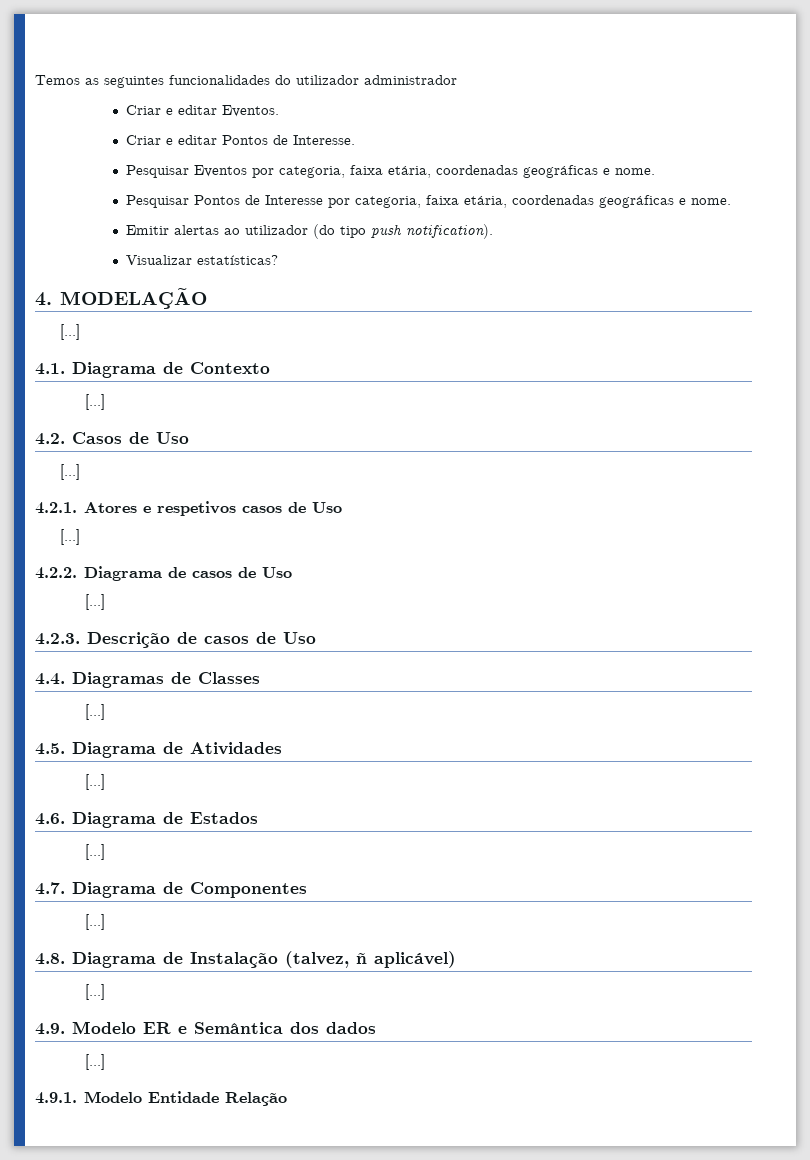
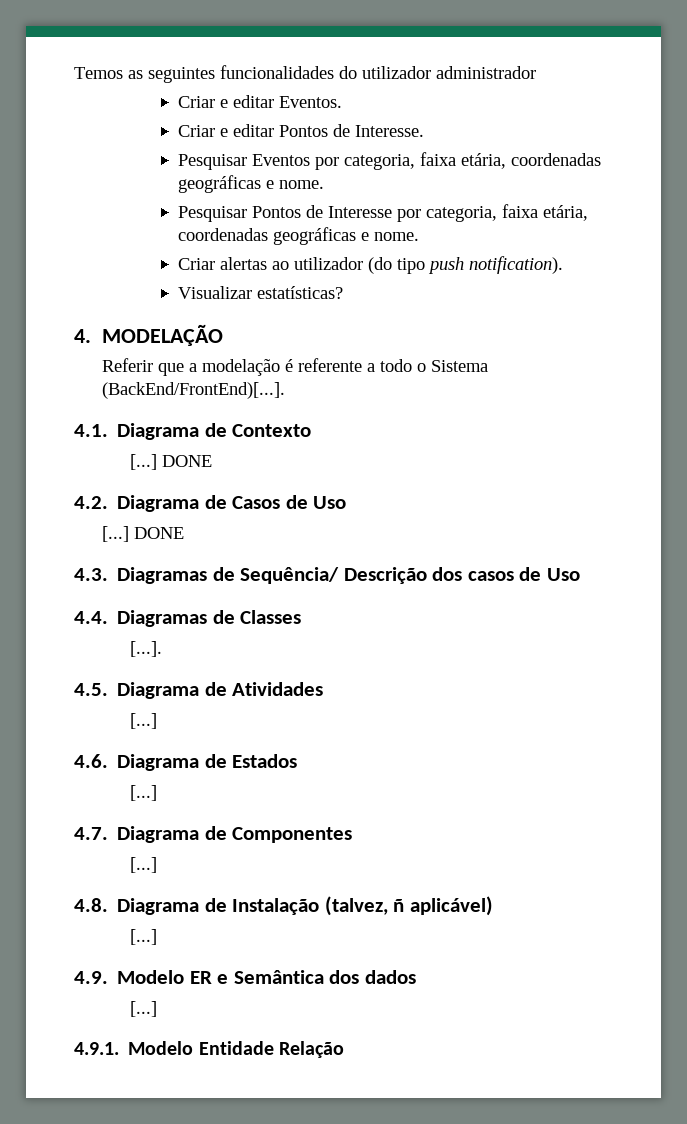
[126,225,170,235] Emitir -> [178,258,216,270] Criar
[60,324,81,340] [...] -> [101,358,488,376] [101,382,285,399] Referir que a modelação é referente a todo o Sistema (BackEnd/FrontEnd)[...].
(106, 402) none -> [161,455,212,467] DONE
(65, 439) none -> [117,495,227,512] Diagrama de
[35,501,343,516] [60,529,81,545] [35,566,293,581] [85,594,106,610] [35,632,198,648] // 4.2.1. Atores e respetivos casos de Uso // [...] // 4.2.2. Diagrama de casos de Uso // [...] // 4.2.3. Descrição de -> [133,527,184,539] [74,567,463,584] DONE // 4.3. Diagramas de Sequência/ Descrição dos
[85,704,106,720] [...] -> [129,641,162,657] [...].

